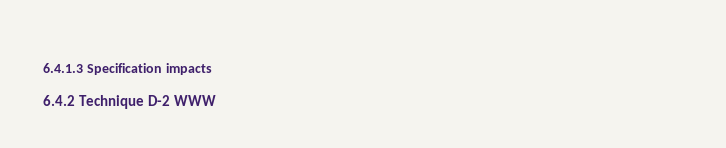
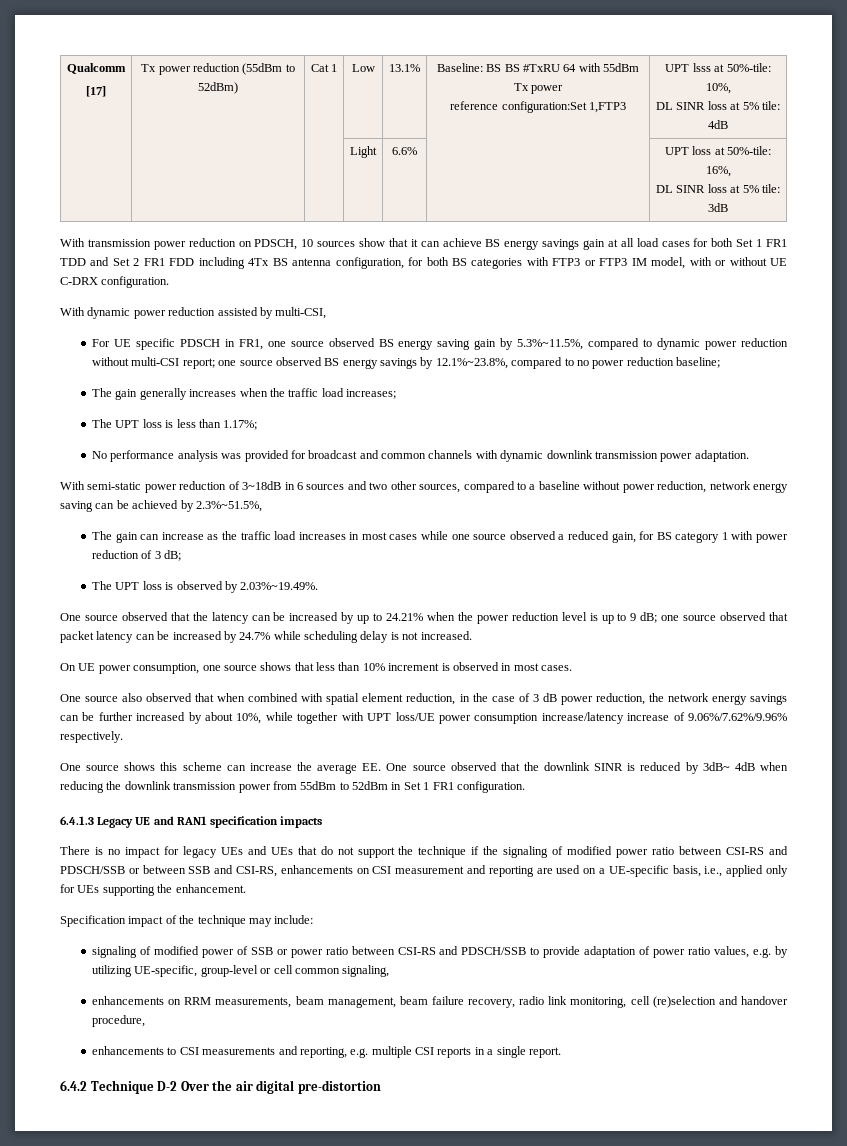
[43,63,212,75] [43,95,217,109] 6.4.1.3 Specification impacts // 6.4.2 Technique D-2 WWW -> [67,63,126,74] [86,86,106,97] [141,63,295,75] [198,82,239,94] [310,64,338,72] [351,64,375,72] [389,64,420,72] [436,63,640,72] [513,83,564,94] [450,101,626,113] [665,63,771,72] [705,83,731,94] [656,101,780,110] [708,120,728,129] [350,146,377,158] [392,147,417,155] [664,146,772,155] [705,166,731,177] [656,184,780,193] [708,203,728,212] [60,238,787,250] [60,257,788,269] [60,276,170,288] [60,307,327,319] [92,338,788,350] [92,357,721,369] [92,388,397,400] [92,419,258,430] [92,450,749,462] [60,481,789,493] [60,500,262,512] [92,531,789,543] [92,550,182,561] [92,581,319,593] [60,612,788,624] [60,631,472,643] [60,662,572,674] [60,693,787,705] [60,712,787,724] [60,731,123,743] [60,762,788,774] [60,781,525,793] [60,816,323,828] [60,846,789,858] [60,865,788,877] [60,884,246,896] [60,915,314,927] [92,946,788,958] [92,965,390,977] [92,996,788,1008] [92,1015,146,1027] [92,1046,561,1058] [60,1080,381,1094] Qualcomm // [17] | Tx power reduction (55dBm to 52dBm) | Cat 1 | Low | 13.1% | Baseline: BS BS #TxRU 64 with 55dBm Tx power // reference configuration:Set 1,FTP3 | UPT lsss at 50%-tile: 10%, // DL SINR loss at 5% tile: 4dB // | | | Light | 6.6% | | UPT loss at 50%-tile: 16%, // DL SINR loss at 5% tile: 3dB // With transmission power reduction on PDSCH, 10 sources show that it can achieve BS energy savings gain at all load cases for both Set 1 FR1 TDD and Set 2 FR1 FDD including 4Tx BS antenna configuration, for both BS categories with FTP3 or FTP3 IM model, with or without UE C-DRX configuration. // With dynamic power reduction assisted by multi-CSI, // For UE specific PDSCH in FR1, one source observed BS energy saving gain by 5.3%~11.5%, compared to dynamic power reduction without multi-CSI report; one source observed BS energy savings by 12.1%~23.8%, compared to no power reduction baseline; // The gain generally increases when the traffic load increases; // The UPT loss is less than 1.17%; // No performance analysis was provided for broadcast and common channels with dynamic downlink transmission power adaptation. // With semi-static power reduction of 3~18dB in 6 sources and two other sources, compared to a baseline without power reduction, network energy saving can be achieved by 2.3%~51.5%, // The gain can increase as the traffic load increases in most cases while one source observed a reduced gain, for BS category 1 with power reduction of 3 dB; // The UPT loss is observed by 2.03%~19.49%. // One source observed that the latency can be increased by up to 24.21% when the power reduction level is up to 9 dB; one source observed that packet latency can be increased by 24.7% while scheduling delay is not increased. // On UE power consumption, one source shows that less than 10% increment is observed in most cases. // One source also observed that when combined with spatial element reduction, in the case of 3 dB power reduction, the network energy savings can be further increased by about 10%, while together with UPT loss/UE power consumption increase/latency increase of 9.06%/7.62%/9.96% respectively. // One source shows this scheme can increase the average EE. One source observed that the downlink SINR is reduced by 3dB~ 4dB when reducing the downlink transmission power from 55dBm to 52dBm in Set 1 FR1 configuration. // 6.4.1.3 Legacy UE and RAN1 specification impacts // There is no impact for legacy UEs and UEs that do not support the technique if the signaling of modified power ratio between CSI-RS and PDSCH/SSB or between SSB and CSI-RS, enhancements on CSI measurement and reporting are used on a UE-specific basis, i.e., applied only for UEs supporting the enhancement. // Specification impact of the technique may include: // signaling of modified power of SSB or power ratio between CSI-RS and PDSCH/SSB to provide adaptation of power ratio values, e.g. by utilizing UE-specific, group-level or cell common signaling, // enhancements on RRM measurements, beam management, beam failure recovery, radio link monitoring, cell (re)selection and handover procedure, // enhancements to CSI measurements and reporting, e.g. multiple CSI reports in a single report. // 6.4.2 Technique D-2 Over the air digital pre-distortion

